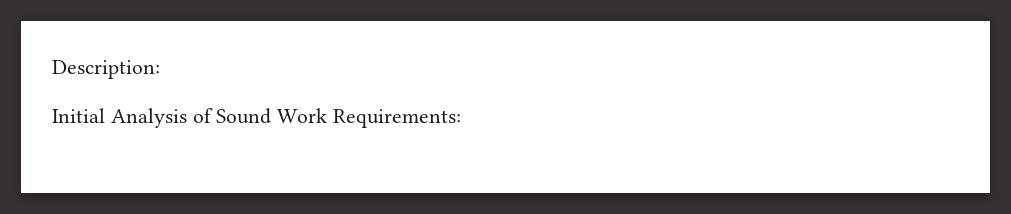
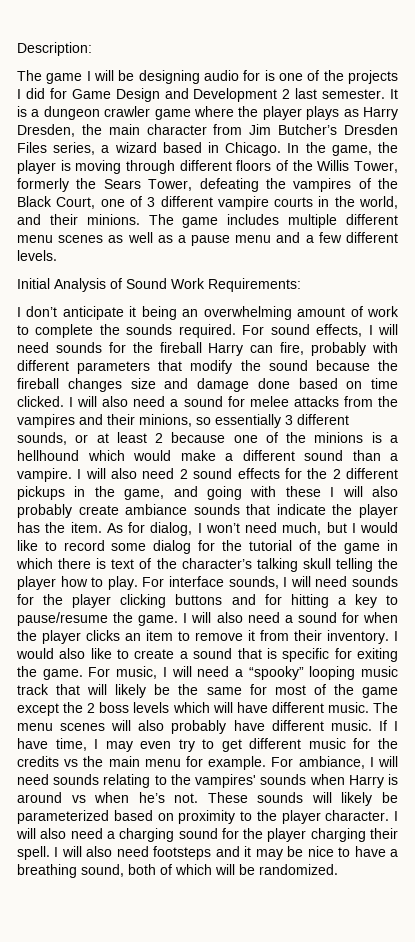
(160, 69) none -> [17,70,398,84] [17,88,398,102] [17,106,398,120] [17,124,398,137] [17,142,398,156] [17,160,399,174] [17,178,398,192] [17,196,399,210] [17,214,398,228] [17,232,399,246] [17,250,57,261] // The game I will be designing audio for is one of the projects I did for Game Design and Development 2 last semester. It is a dungeon crawler game where the player plays as Harry Dresden, the main character from Jim Butcher’s Dresden Files series, a wizard based in Chicago. In the game, the player is moving through different floors of the Willis Tower, formerly the Sears Tower, defeating the vampires of the Black Court, one of 3 different vampire courts in the world, and their minions. The game includes multiple different menu scenes as well as a pause menu and a few different levels.
(462, 118) none -> [17,306,400,320] [17,324,399,338] [17,342,399,356] [17,360,398,374] [17,378,398,392] [17,396,398,407] [17,414,349,428] [17,432,398,445] [17,450,398,461] [17,468,399,482] [17,486,398,500] [17,504,398,518] [17,522,398,536] [17,540,398,554] [16,558,398,572] [17,576,399,590] [17,594,399,608] [17,612,399,626] [17,630,398,644] [16,648,399,662] [17,666,398,680] [17,684,398,698] [17,702,398,716] [17,720,398,734] [17,738,398,752] [17,756,398,770] [17,774,399,788] [17,792,398,806] [17,810,398,824] [16,828,399,842] [17,846,398,860] [17,864,338,878] // I don’t anticipate it being an overwhelming amount of work to complete the sounds required. For sound effects, I will need sounds for the fireball Harry can fire, probably with different parameters that modify the sound because the fireball changes size and damage done based on time clicked. I will also need a sound for melee attacks from the vampires and their minions, so essentially 3 different sounds, or at least 2 because one of the minions is a hellhound which would make a different sound than a vampire. I will also need 2 sound effects for the 2 different pickups in the game, and going with these I will also probably create ambiance sounds that indicate the player has the item. As for dialog, I won’t need much, but I would like to record some dialog for the tutorial of the game in which there is text of the character’s talking skull telling the player how to play. For interface sounds, I will need sounds for the player clicking buttons and for hitting a key to pause/resume the game. I will also need a sound for when the player clicks an item to remove it from their inventory. I would also like to create a sound that is specific for exiting the game. For music, I will need a “spooky” looping music track that will likely be the same for most of the game except the 2 boss levels which will have different music. The menu scenes will also probably have different music. If I have time, I may even try to get different music for the credits vs the main menu for example. For ambiance, I will need sounds relating to the vampires' sounds when Harry is around vs when he’s not. These sounds will likely be parameterized based on proximity to the player character. I will also need a charging sound for the player charging their spell. I will also need footsteps and it may be nice to have a breathing sound, both of which will be randomized.

